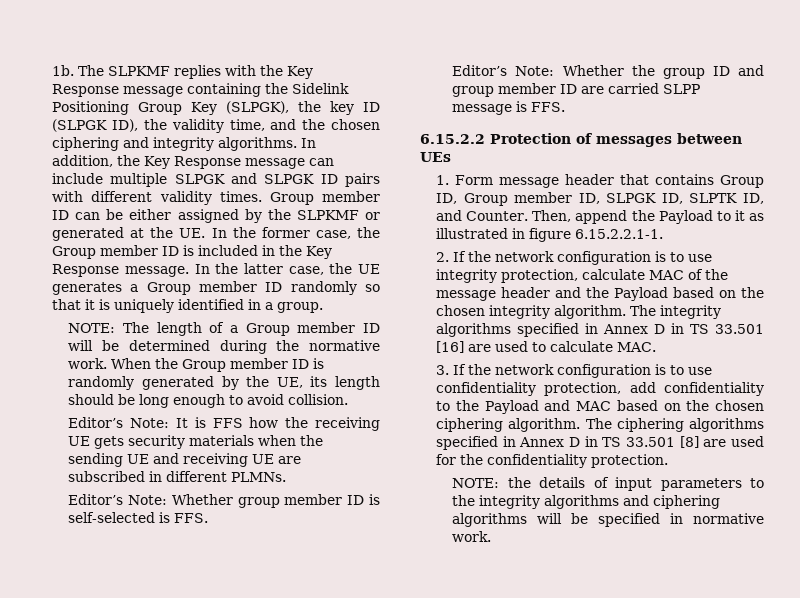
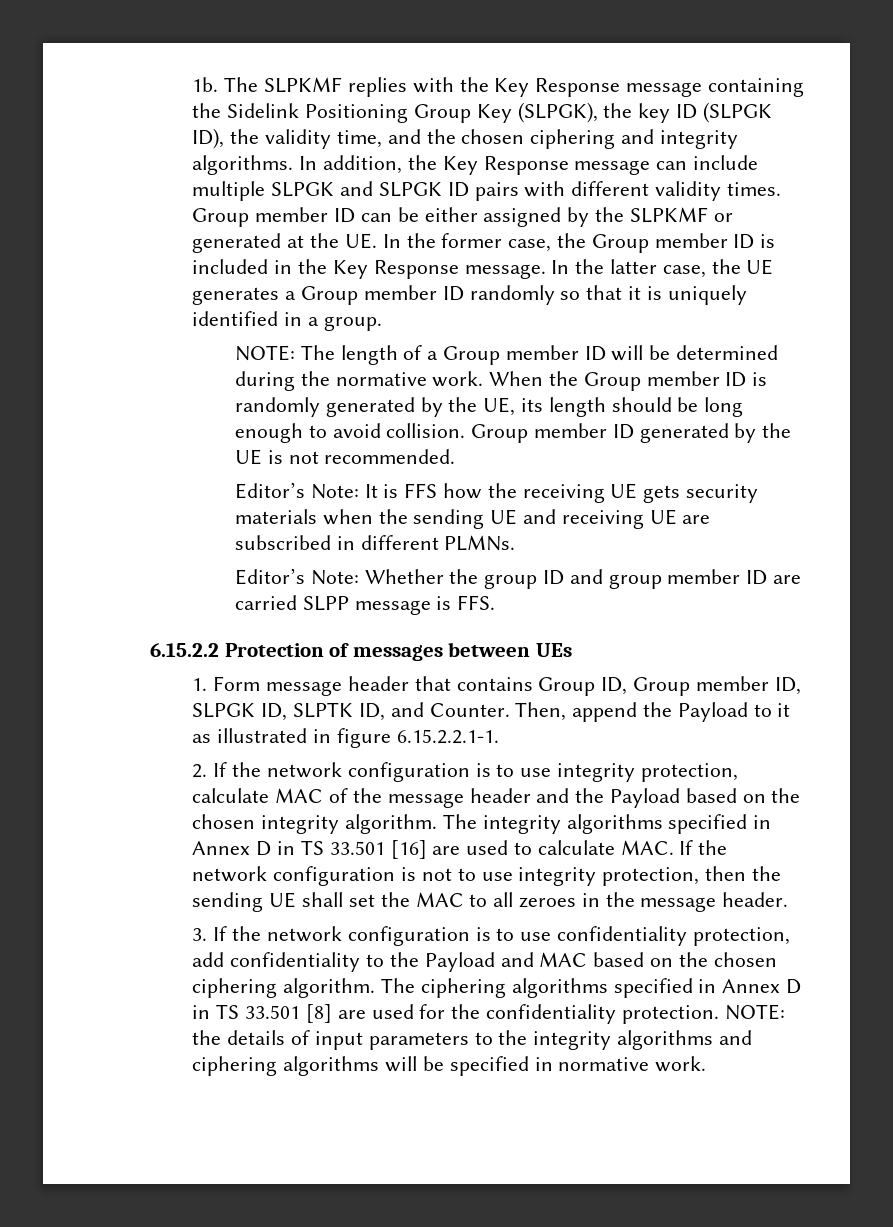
(349, 399) none -> [471,423,792,443] [234,449,456,465] Group member ID generated by the UE is not recommended.
[68,494,381,508] [68,512,209,523] // Editor’s Note: Whether group member ID is self-selected is FFS. -> (516, 543) none
(657, 347) none -> [679,840,728,855] [192,866,781,886] [192,892,789,912] If the network configuration is not to use integrity protection, then the sending UE shall set the MAC to all zeroes in the message header.
(669, 461) // -> (719, 1014) none

